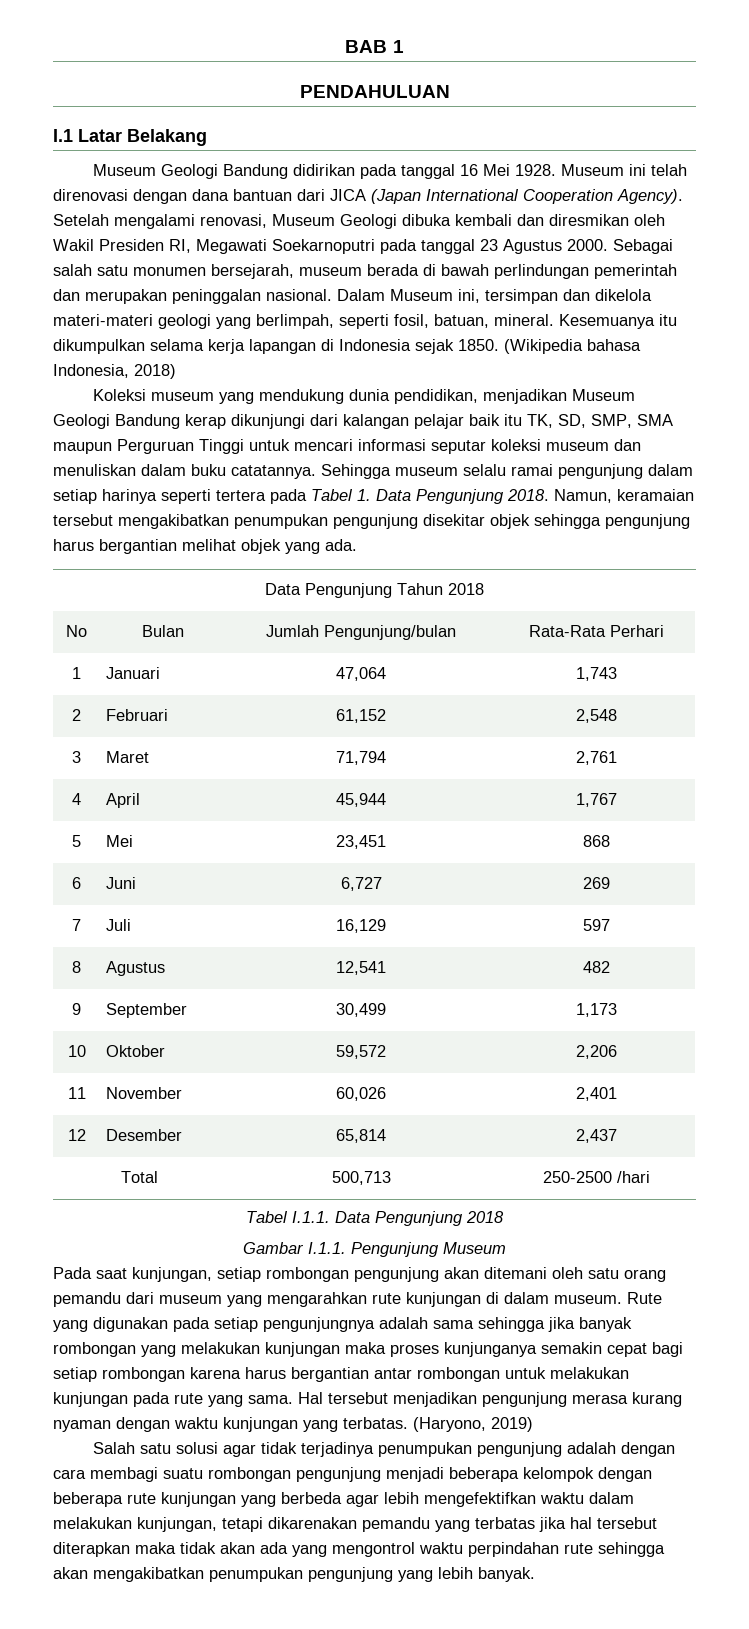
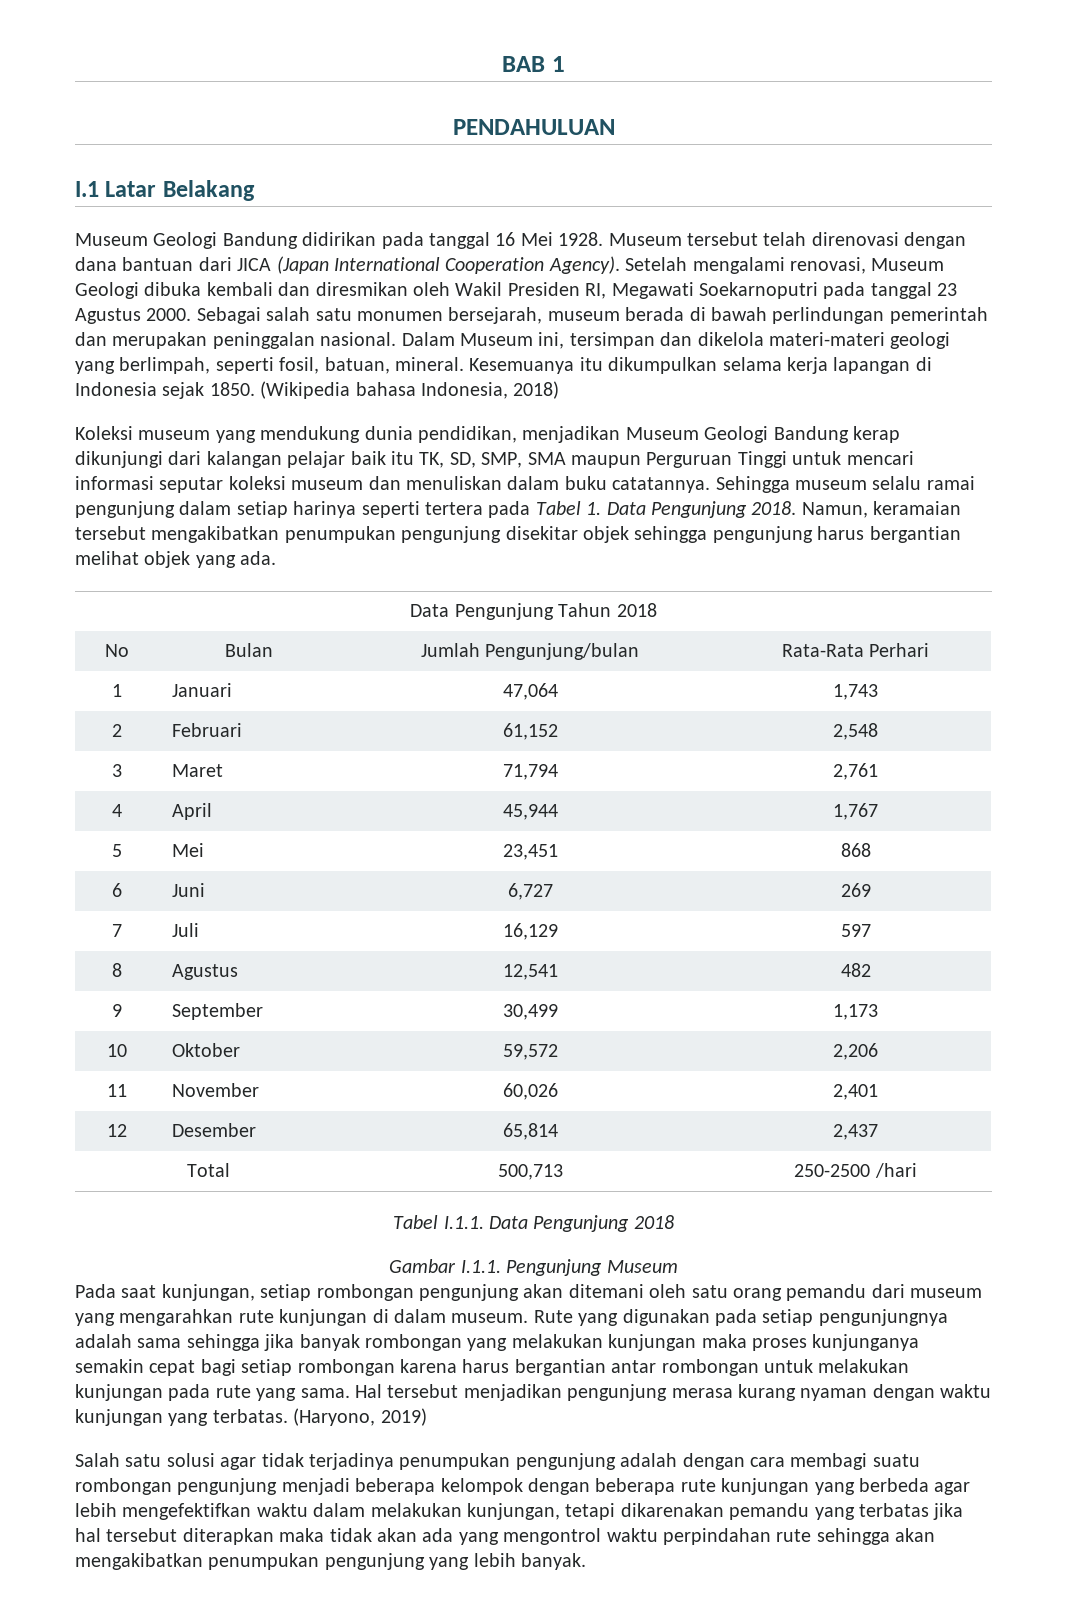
[628,164,646,176] ini -> [686,232,758,246] tersebut

